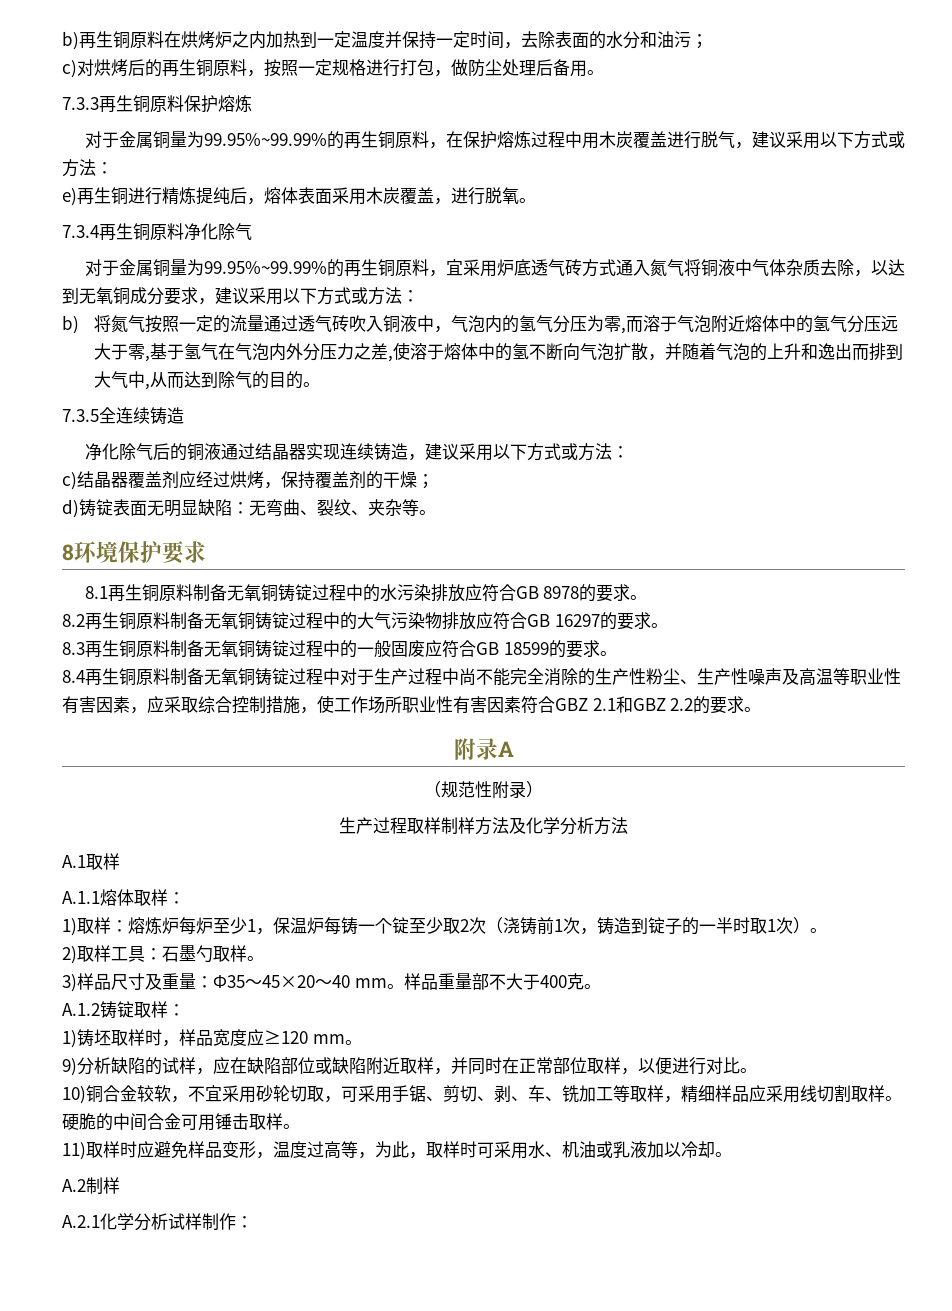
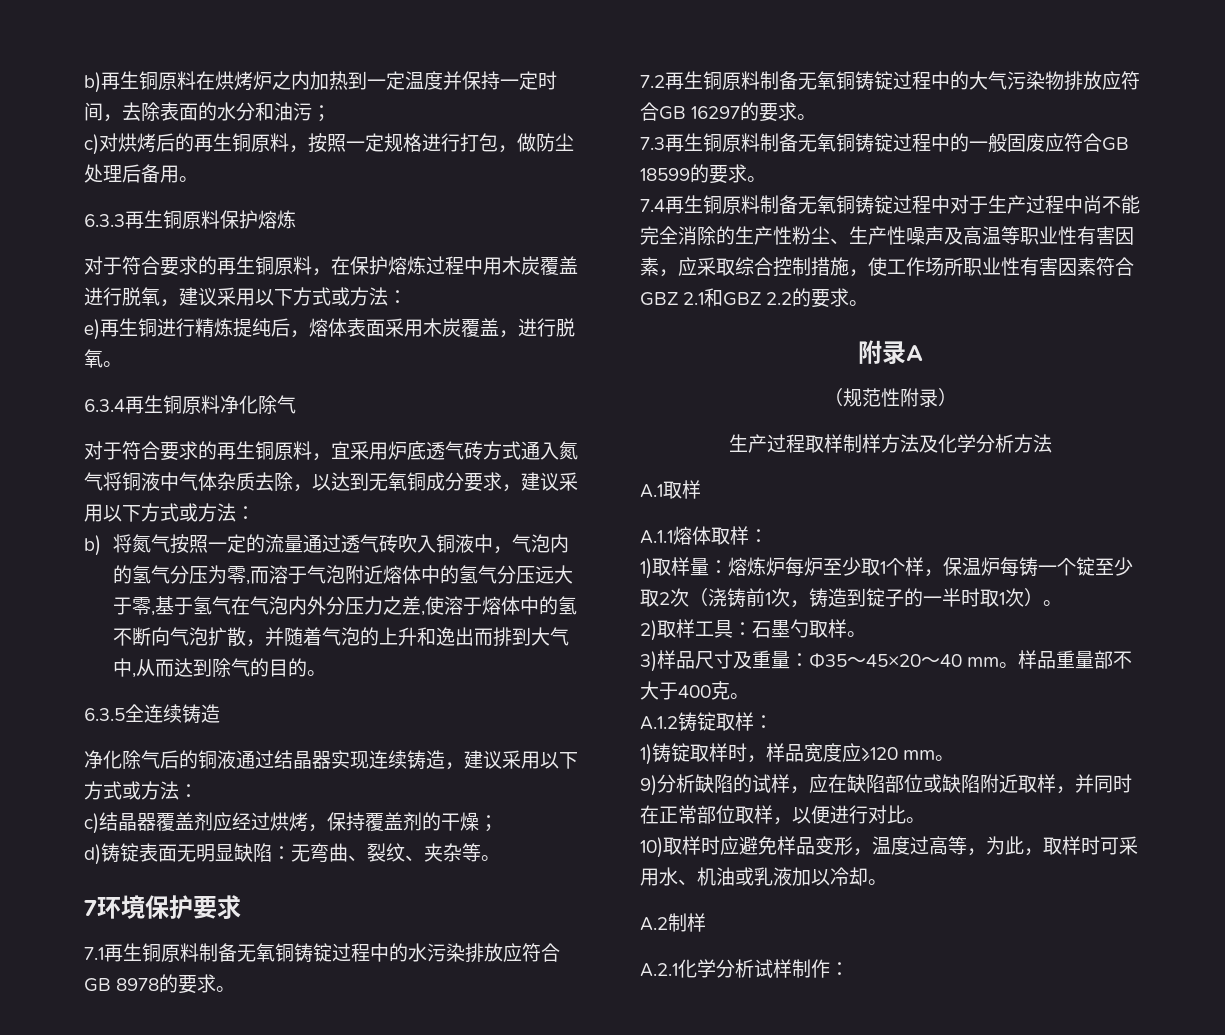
[62,97,99,110] 7.3.3 -> [84,214,125,227] 6.3.3
[118,131,327,149] 金属铜量为99.95%~99.99% -> [122,256,198,276] 符合要求
[717,131,735,148] 气 -> [141,287,160,306] 氧
[62,225,99,238] 7.3.4 -> [84,399,125,412] 6.3.4
[118,259,327,277] 金属铜量为99.95%~99.99% -> [122,441,198,461] 符合要求
[62,409,99,422] 7.3.5 -> [84,708,125,721] 6.3.5
[62,544,74,561] 8 -> [84,900,97,916] 7
[84,586,108,599] 8.1 -> [84,947,104,960] 7.1
[62,614,85,627] 8.2 -> [640,75,665,88] 7.2
[62,642,85,655] 8.3 -> [640,137,665,150] 7.3
[62,670,85,683] 8.4 -> [640,199,665,212] 7.4
(111, 925) none -> [690,558,709,576] 量
[247,919,256,932] 1 -> [861,557,924,576] 取1个样
[94,1029,111,1046] 坯 -> [671,743,690,762] 锭
[86,1085,902,1103] [62,1113,300,1131] [62,1142,86,1160] 铜合金较软，不宜采用砂轮切取，可采用手锯、剪切、剥、车、铣加工等取样，精细样品应采用线切割取样。硬脆的中间合金可用锤击取样。 // 11) -> (663, 847) none

